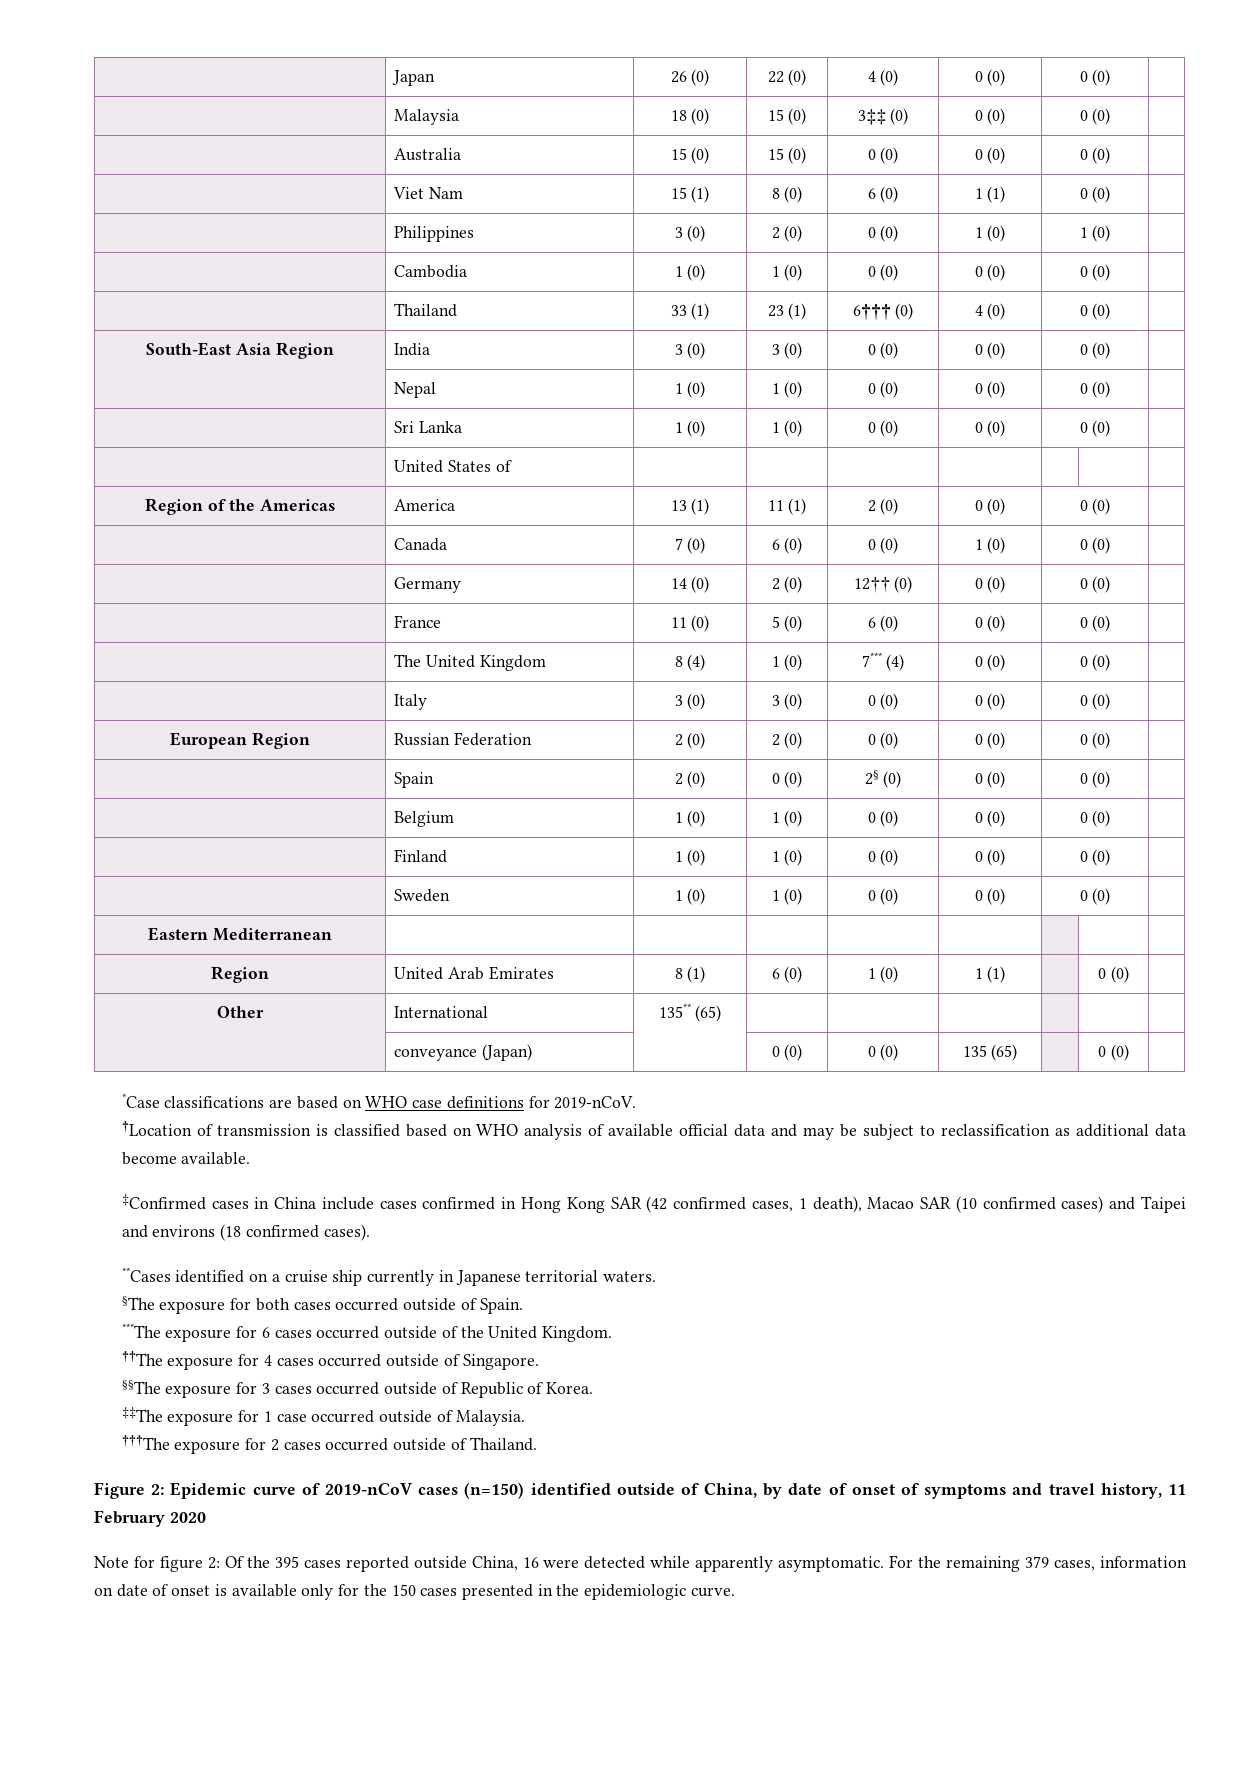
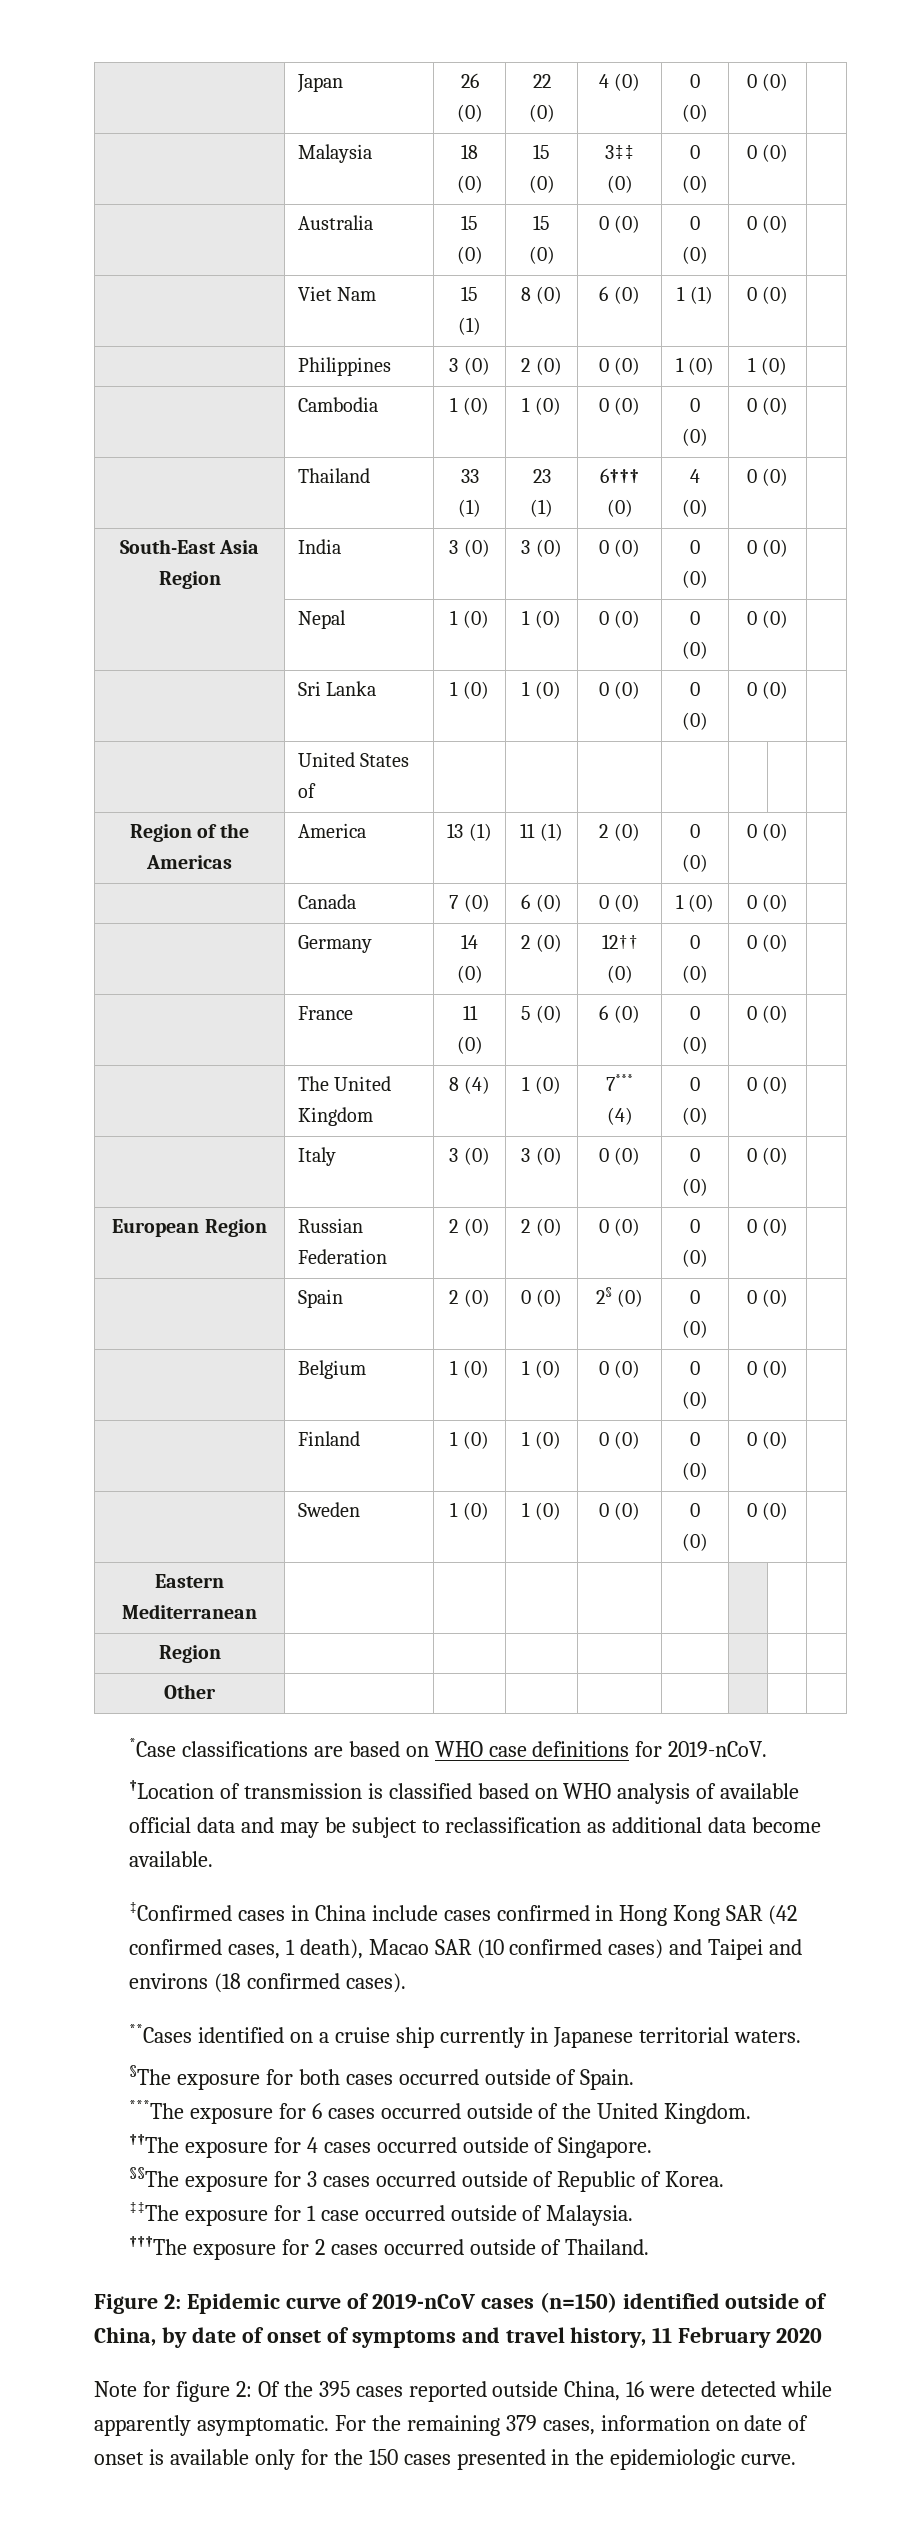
[394,966,554,980] [674,966,706,983] [771,966,803,983] [867,966,899,983] [974,966,1006,983] [1098,966,1129,983] [217,1006,264,1018] [394,1006,489,1018] [658,1003,722,1022] [394,1044,532,1061] [771,1044,803,1061] [867,1044,899,1061] [962,1044,1018,1061] [1098,1044,1129,1061] United Arab Emirates | 8 (1) | 6 (0) | 1 (0) | 1 (1) | | 0 (0) | // Other | International | 135** (65) | | | | | | // | conveyance (Japan) | | 0 (0) | 0 (0) | 135 (65) | | 0 (0) -> [164,1684,216,1699] | | | | | | | // Other | | | | | | |

